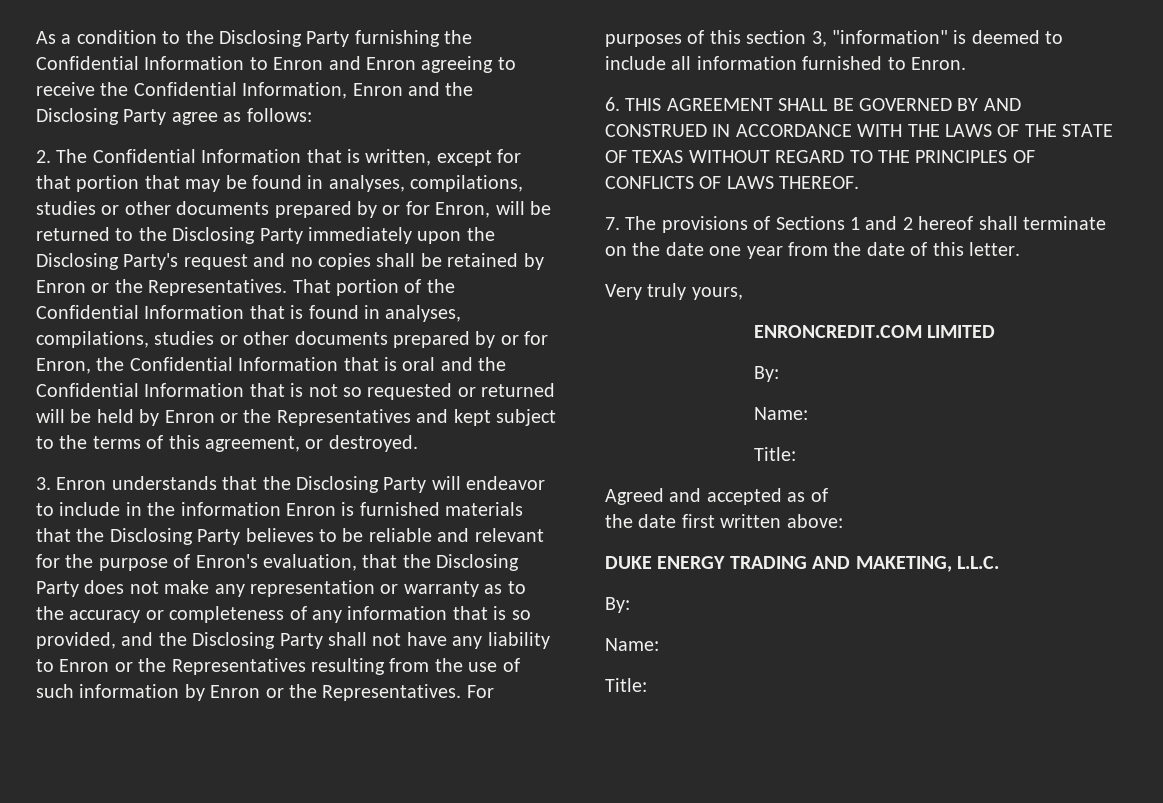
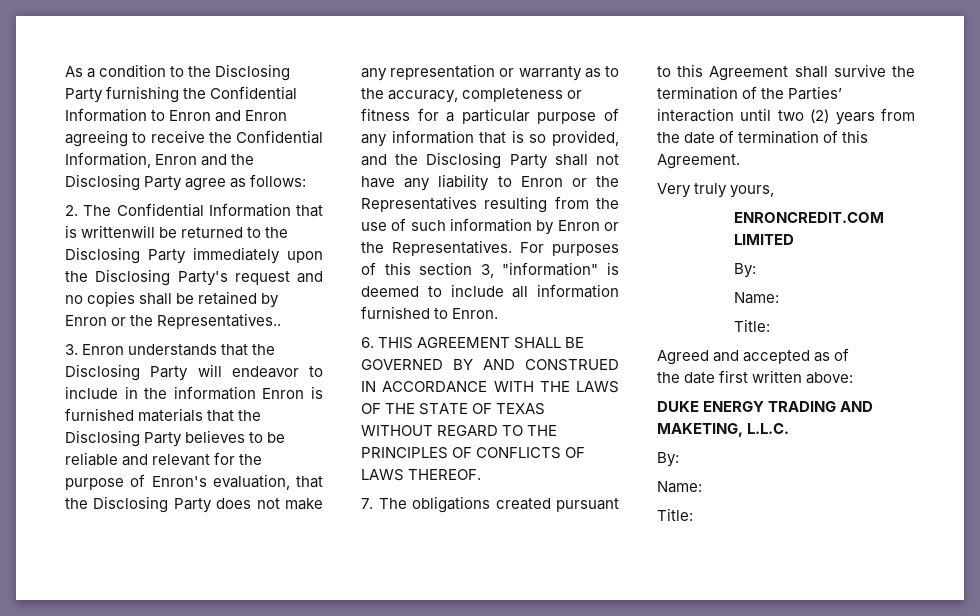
[365,149,522,166] [36,175,524,192] [36,201,525,218] written, except for that portion that may be found in analyses, compilations, studies or other documents prepared by or for Enron, will -> [81,225,156,238] writtenwill
[148,279,455,296] [36,305,462,322] [36,331,549,348] [36,357,507,374] [36,383,556,400] [36,409,556,426] [36,435,418,452] Representatives. That portion of the Confidential Information that is found in analyses, compilations, studies or other documents prepared by or for Enron, the Confidential Information that is oral and the Confidential Information that is not so requested or returned will be held by Enron or the Representatives and kept subject to the terms of this agreement, or destroyed. -> [157,313,282,329] Representatives..
[69,606,285,623] accuracy or completeness -> [388,88,583,103] [361,108,597,124] accuracy, completeness or fitness for a particular purpose
[661,216,1106,233] [605,242,1020,259] provisions of Sections 1 and 2 hereof shall terminate on the date one year from the date of this letter. -> [412,496,619,513] [657,64,915,81] [657,86,843,100] [657,108,915,125] [657,130,869,144] [657,154,740,169] obligations created pursuant to this Agreement shall survive the termination of the Parties’ interaction until two (2) years from the date of termination of this Agreement.

